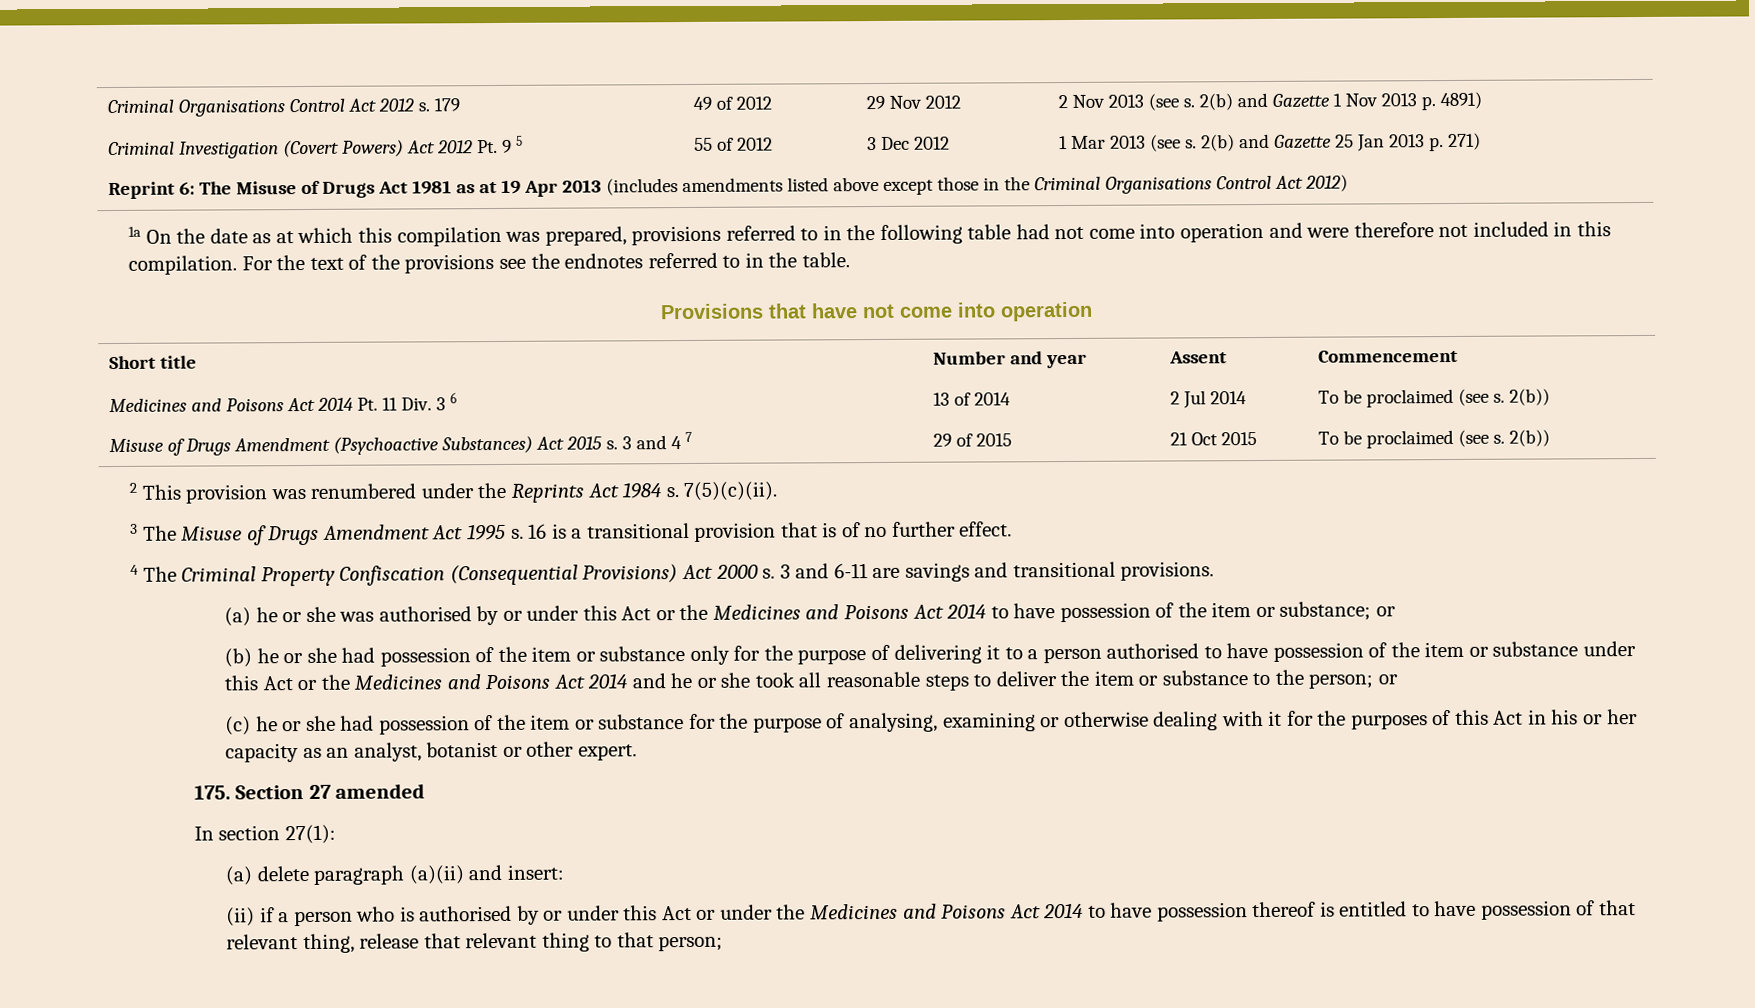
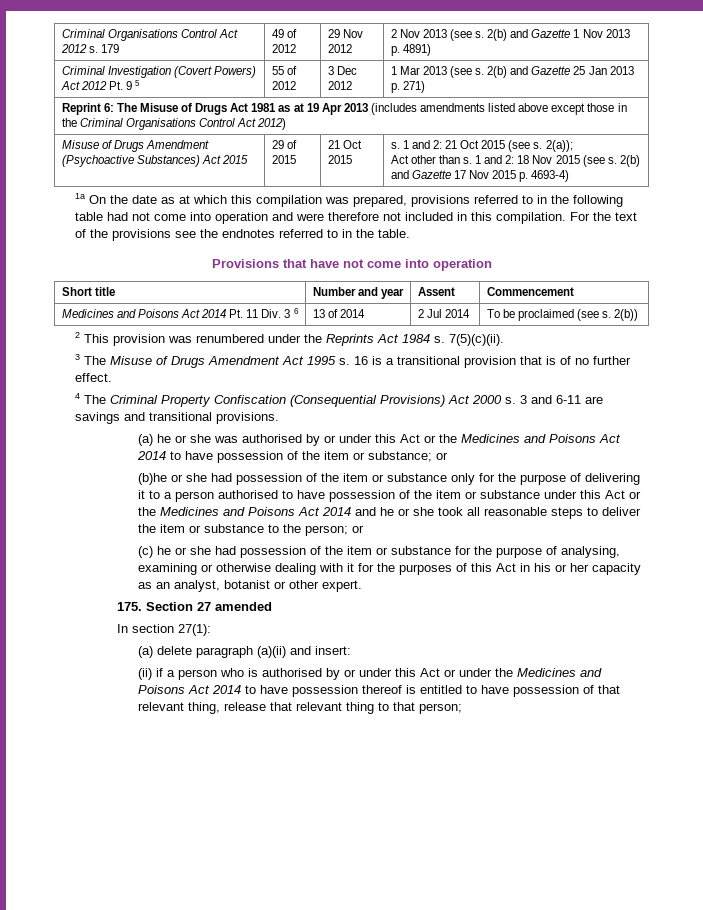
(1348, 183) none -> [61,140,209,152] [61,155,248,167] [271,140,297,149] [271,155,296,164] [327,140,362,149] [327,155,352,164] [390,140,573,152] [390,155,640,167] [390,170,570,182] // Misuse of Drugs Amendment (Psychoactive Substances) Act 2015 | 29 of 2015 | 21 Oct 2015 | s. 1 and 2: 21 Oct 2015 (see s. 2(a)); // Act other than s. 1 and 2: 18 Nov 2015 (see s. 2(b) and Gazette 17 Nov 2015 p. 4693-4)
[109,431,692,456] [933,433,1013,447] [1170,432,1258,446] [1318,429,1551,449] // Misuse of Drugs Amendment (Psychoactive Substances) Act 2015 s. 3 and 4 7 | 29 of 2015 | 21 Oct 2015 | To be proclaimed (see s. 2(b)) -> (639, 315) none
[223,648,279,668] (b) he -> [137,473,167,485] (b)he

